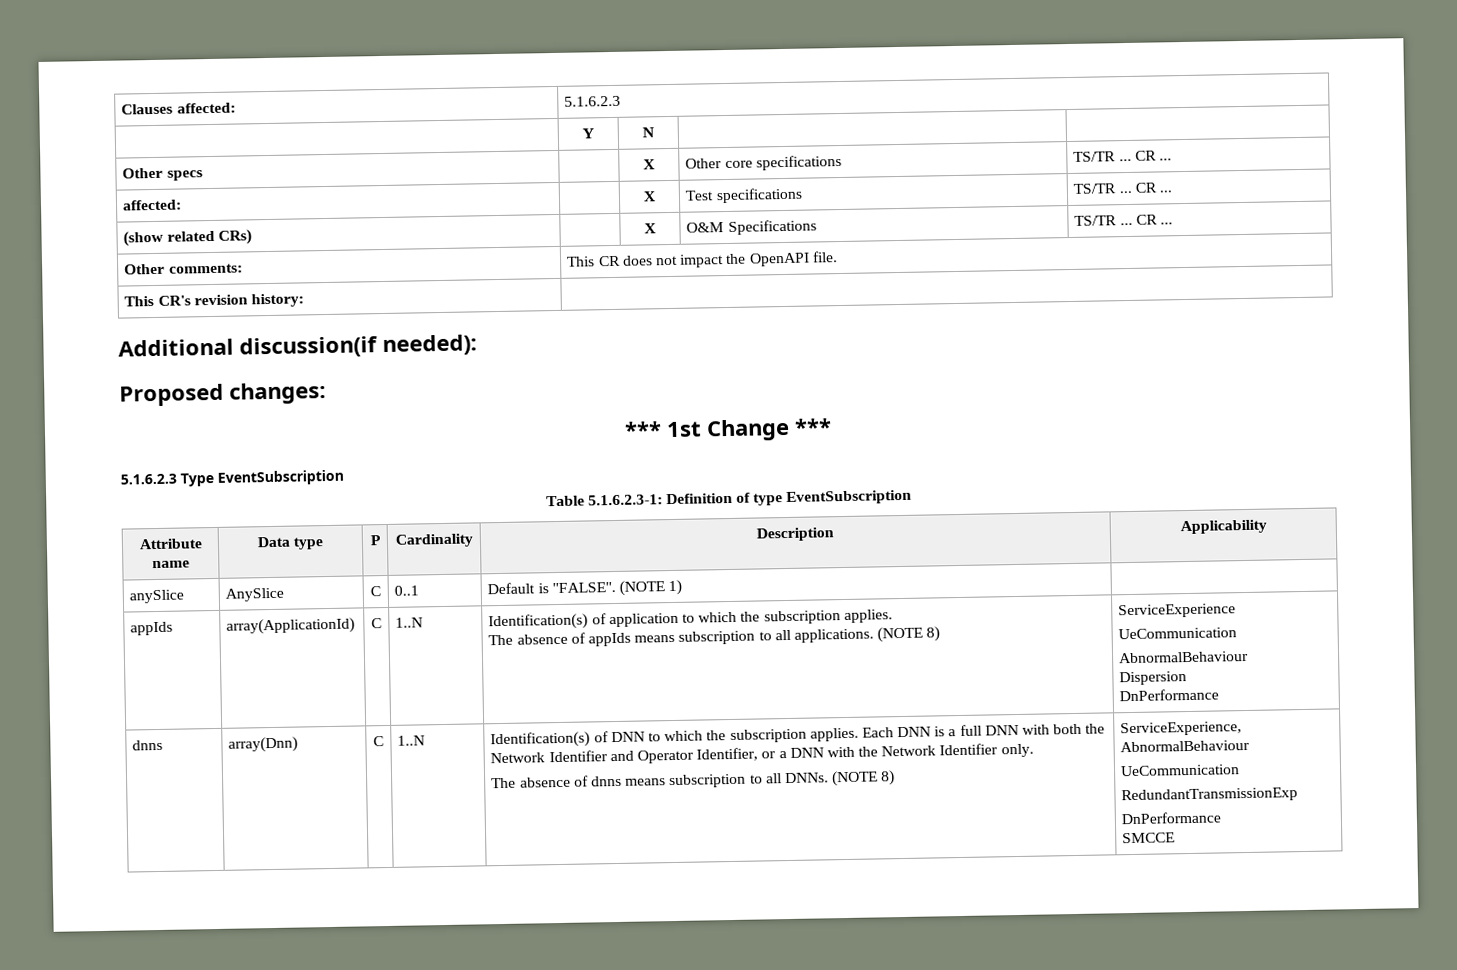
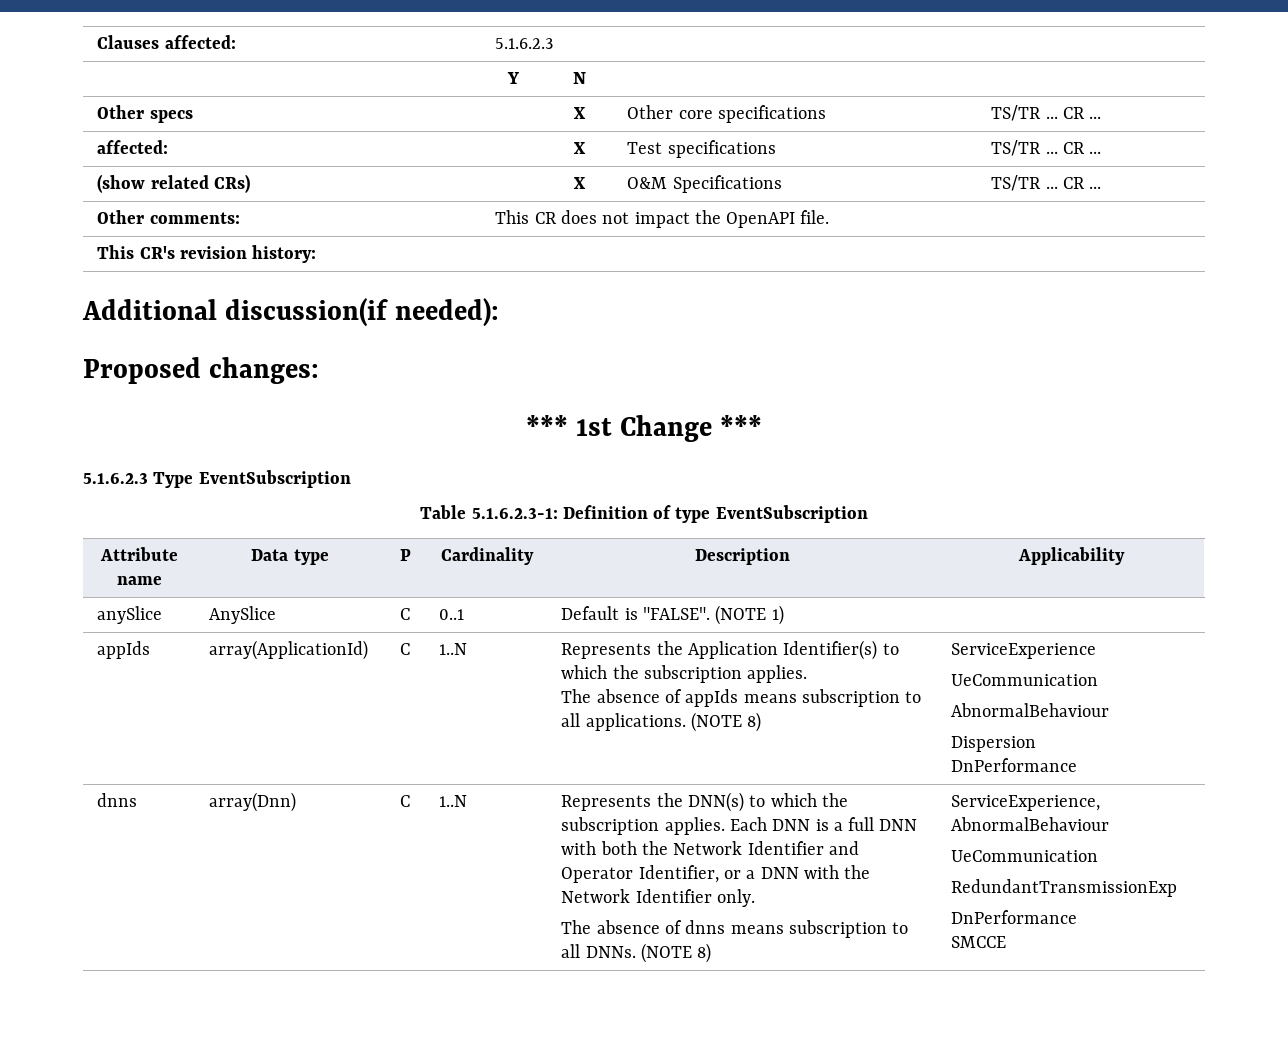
[488,612,679,631] Identification(s) of application -> [561,640,878,660] Represents the Application Identifier(s)
[490,731,645,749] Identification(s) of DNN -> [561,792,745,812] Represents the DNN(s)

